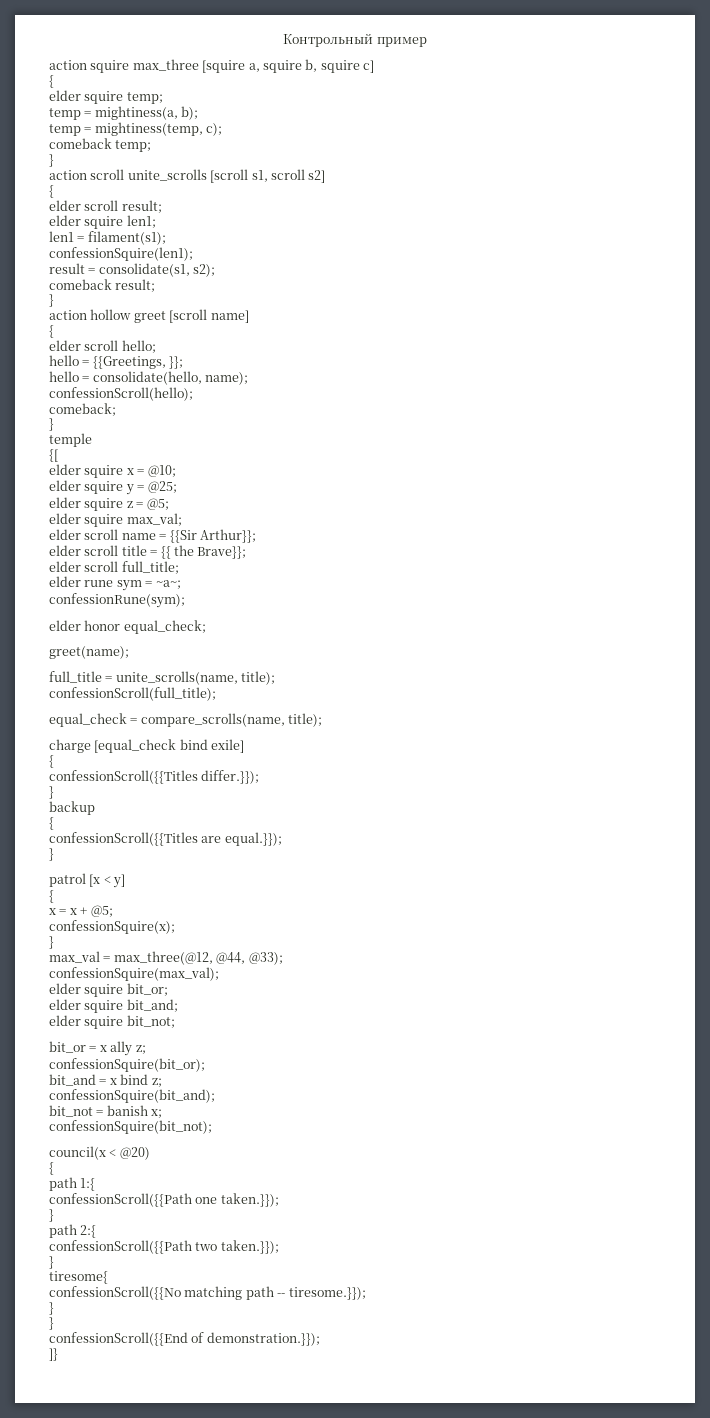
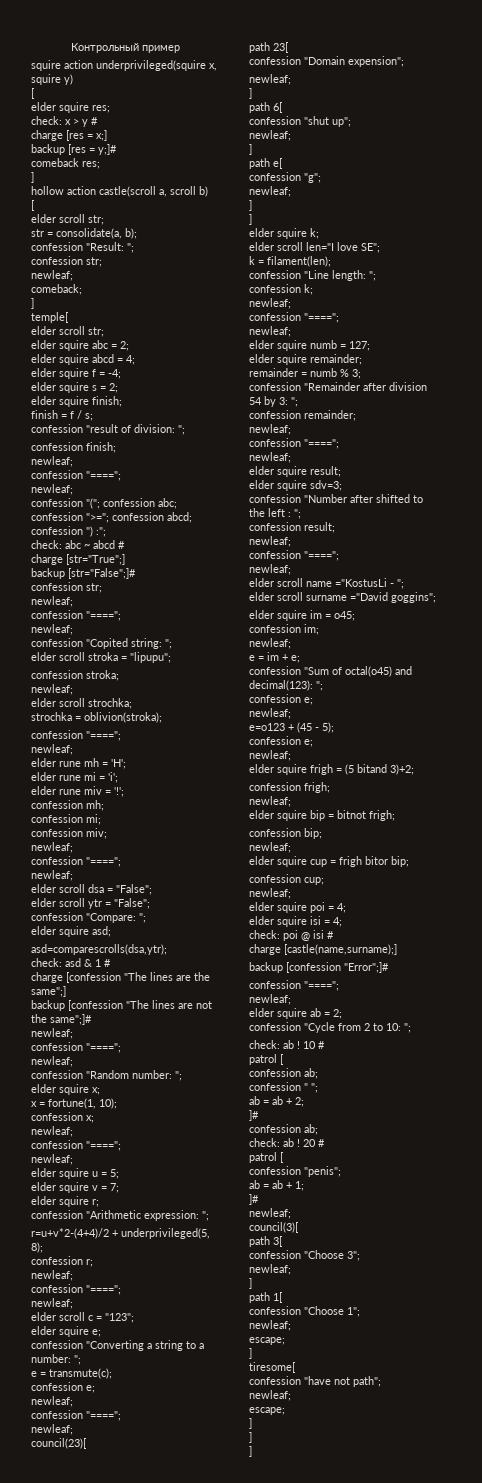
[49,59,374,73] [49,75,54,88] [49,90,163,104] [49,106,199,120] [49,122,223,136] [49,138,152,152] [49,154,54,167] [49,169,326,183] [49,185,54,198] [49,200,162,213] [49,215,156,229] [49,231,166,245] [49,247,193,261] [49,263,216,277] [49,279,156,292] [49,294,54,307] [49,309,249,323] [49,325,54,338] [49,340,156,353] [49,355,184,369] [49,371,249,385] [49,387,193,401] [49,403,116,416] [49,418,54,431] [49,433,92,447] [49,449,58,462] [49,464,176,478] [49,480,177,495] [49,497,169,511] [49,513,182,527] action squire max_three [squire a, squire b, squire c] // { // elder squire temp; // temp = mightiness(a, b); // temp = mightiness(temp, c); // comeback temp; // } // action scroll unite_scrolls [scroll s1, scroll s2] // { // elder scroll result; // elder squire len1; // len1 = filament(s1); // confessionSquire(len1); // result = consolidate(s1, s2); // comeback result; // } // action hollow greet [scroll name] // { // elder scroll hello; // hello = {{Greetings, }}; // hello = consolidate(hello, name); // confessionScroll(hello); // comeback; // } // temple // {[ // elder squire x = @10; // elder squire y = @25; // elder squire z = @5; // elder squire max_val; -> [31,60,217,71] [31,74,73,85] [31,88,35,99] [31,102,110,113] [31,116,98,127] [31,130,107,141] [31,144,117,155] [31,158,100,169] [31,172,34,183] [31,186,208,197] [31,200,35,211] [31,214,104,225] [31,228,137,239] [31,242,134,253] [31,256,102,267] [31,270,73,281] [31,284,82,295] [31,298,34,309] [31,312,69,323] [31,326,104,337] [31,340,129,351] [31,354,135,365] [31,368,121,379] [31,382,118,393] [31,396,122,407] [31,410,93,421] [31,424,185,435] [31,442,116,453] [31,456,73,467] [31,470,121,481] [31,484,73,495] [31,498,177,509] [31,512,192,523] [31,526,106,537] [31,540,125,549] [31,554,125,565] [31,568,136,579] [31,582,102,593] [31,596,73,607] [31,610,121,621] [31,624,73,635] [31,638,172,649] [31,652,171,663] [31,670,119,681] [31,684,73,695] [31,698,132,709] [31,712,162,723] [31,730,121,741] [31,744,73,755] [31,758,126,769] [31,772,118,783] [31,786,124,797] [31,800,104,811] [31,814,101,825] [31,828,107,839] [31,842,73,853] [31,856,121,867] [31,870,73,881] [31,884,152,895] [31,898,150,909] [31,912,146,923] [31,926,111,937] [31,944,167,955] [31,958,111,967] [31,972,210,983] [31,986,66,997] [31,1000,212,1011] [31,1014,92,1025] [31,1028,73,1039] [31,1042,121,1053] [31,1056,73,1067] [31,1070,182,1081] [31,1084,100,1095] [31,1098,117,1109] [31,1112,94,1123] [31,1126,73,1137] [31,1140,121,1151] [31,1154,73,1165] [31,1168,119,1179] [31,1182,119,1193] [31,1196,99,1207] [31,1210,209,1221] [31,1228,210,1239] [31,1242,43,1253] [31,1256,93,1267] [31,1270,73,1281] [31,1284,121,1295] [31,1298,73,1309] [31,1312,134,1323] [31,1326,101,1337] [31,1340,204,1351] [31,1354,81,1365] [31,1368,112,1379] [31,1382,95,1393] [31,1396,73,1407] [31,1410,121,1421] [31,1424,73,1435] [31,1438,87,1449] [249,42,289,53] [249,56,404,67] [249,74,291,85] [249,88,252,99] [249,102,283,113] [249,116,351,127] [249,130,291,141] [249,144,252,155] [249,158,283,169] [249,172,321,183] [249,186,291,197] [249,200,252,211] [249,214,252,225] [249,228,319,239] [249,242,380,253] [249,256,331,267] [249,270,376,281] [249,284,313,295] [249,298,291,309] [249,312,339,323] [249,326,291,337] [249,340,370,351] [249,354,362,365] [249,368,361,379] [249,382,427,391] [249,396,298,407] [249,410,356,421] [249,424,291,435] [249,438,339,449] [249,452,291,463] [249,466,341,477] [249,480,342,491] [249,494,423,503] [249,508,301,519] [249,522,335,533] [249,536,291,547] [249,550,339,561] [249,564,291,575] squire action underprivileged(squire x, squire y) // [ // elder squire res; // check: x > y # // charge [res = x;] // backup [res = y;]# // comeback res; // ] // hollow action castle(scroll a, scroll b) // [ // elder scroll str; // str = consolidate(a, b); // confession "Result: "; // confession str; // newleaf; // comeback; // ] // temple[ // elder scroll str; // elder squire abc = 2; // elder squire abcd = 4; // elder squire f = -4; // elder squire s = 2; // elder squire finish; // finish = f / s; // confession "result of division: "; // confession finish; // newleaf; // confession "===="; // newleaf; // confession "("; confession abc; confession ">="; confession abcd; confession ") :"; // check: abc ~ abcd # // charge [str="True";] // backup [str="False";]# // confession str; // newleaf; // confession "===="; // newleaf; // confession "Copited string: "; // elder scroll stroka = "lipupu"; // confession stroka; // newleaf; // elder scroll strochka; // strochka = oblivion(stroka); // confession "===="; // newleaf; // elder rune mh = 'H'; // elder rune mi = 'i'; // elder rune miv = '!'; // confession mh; // confession mi; // confession miv; // newleaf; // confession "===="; // newleaf; // elder scroll dsa = "False"; // elder scroll ytr = "False"; // confession "Compare: "; // elder squire asd; // asd=comparescrolls(dsa,ytr); // check: asd & 1 # // charge [confession "The lines are the same";] // backup [confession "The lines are not the same";]# // newleaf; // confession "===="; // newleaf; // confession "Random number: "; // elder squire x; // x = fortune(1, 10); // confession x; // newleaf; // confession "===="; // newleaf; // elder squire u = 5; // elder squire v = 7; // elder squire r; // confession "Arithmetic expression: "; // r=u+v*2-(4+4)/2 + underprivileged(5, 8); // confession r; // newleaf; // confession "===="; // newleaf; // elder scroll c = "123"; // elder squire e; // confession "Converting a string to a number: "; // e = transmute(c); // confession e; // newleaf; // confession "===="; // newleaf; // council(23)[ // path 23[ // confession "Domain expension"; // newleaf; // ] // path 6[ // confession "shut up"; // newleaf; // ] // path e[ // confession "g"; // newleaf; // ] // ] // elder squire k; // elder scroll len="I love SE"; // k = filament(len); // confession "Line length: "; // confession k; // newleaf; // confession "===="; // newleaf; // elder squire numb = 127; // elder squire remainder; // remainder = numb % 3; // confession "Remainder after division 54 by 3: "; // confession remainder; // newleaf; // confession "===="; // newleaf; // elder squire result; // elder squire sdv=3; // confession "Number after shifted to the left : "; // confession result; // newleaf; // confession "===="; // newleaf;
[159,529,256,543] [49,545,247,559] [49,561,179,574] [49,576,181,591] [49,593,185,608] [49,620,206,634] [49,646,129,659] [49,671,276,685] [49,687,216,701] [49,713,323,727] [49,739,245,753] [49,755,54,768] [49,770,260,784] [49,786,54,799] [49,801,95,815] [49,817,54,830] [49,832,282,846] [49,848,54,861] [49,873,126,888] [49,890,54,903] [49,905,113,917] [49,920,175,934] [49,936,54,949] [49,951,283,965] [49,967,219,981] [49,983,168,997] [49,999,178,1013] [49,1015,175,1029] [49,1041,146,1056] [49,1058,205,1072] [49,1074,162,1087] [49,1089,215,1103] [49,1105,163,1118] [49,1120,212,1134] [49,1146,150,1160] [49,1162,54,1175] [49,1177,96,1191] [49,1193,279,1207] [49,1209,54,1222] [49,1224,97,1238] [49,1240,279,1254] [49,1256,54,1269] [49,1271,108,1284] [49,1286,366,1300] [49,1302,54,1315] [49,1317,54,1330] [49,1332,320,1346] [49,1348,58,1361] = {{Sir Arthur}}; // elder scroll title = {{ the Brave}}; // elder scroll full_title; // elder rune sym = ~a~; // confessionRune(sym); // elder honor equal_check; // greet(name); // full_title = unite_scrolls(name, title); // confessionScroll(full_title); // equal_check = compare_scrolls(name, title); // charge [equal_check bind exile] // { // confessionScroll({{Titles differ.}}); // } // backup // { // confessionScroll({{Titles are equal.}}); // } // patrol [x < y] // { // x = x + @5; // confessionSquire(x); // } // max_val = max_three(@12, @44, @33); // confessionSquire(max_val); // elder squire bit_or; // elder squire bit_and; // elder squire bit_not; // bit_or = x ally z; // confessionSquire(bit_or); // bit_and = x bind z; // confessionSquire(bit_and); // bit_not = banish x; // confessionSquire(bit_not); // council(x < @20) // { // path 1:{ // confessionScroll({{Path one taken.}}); // } // path 2:{ // confessionScroll({{Path two taken.}}); // } // tiresome{ // confessionScroll({{No matching path -- tiresome.}}); // } // } // confessionScroll({{End of demonstration.}}); // ]} -> [335,578,404,589] [249,592,436,603] [249,610,355,621] [249,624,319,635] [249,638,291,649] [249,652,300,663] [249,666,412,677] [249,680,323,691] [249,694,313,705] [249,708,291,719] [249,722,334,733] [249,736,313,747] [249,750,291,761] [249,764,414,775] [249,782,330,793] [249,796,291,807] [249,810,395,821] [249,828,322,839] [249,842,291,853] [249,856,409,867] [249,874,324,885] [249,888,291,899] [249,902,346,913] [249,916,342,927] [249,930,334,941] [249,944,397,955] [249,962,389,973] [249,980,339,991] [249,994,291,1005] [249,1008,342,1019] [249,1022,411,1033] [249,1040,325,1049] [249,1054,284,1065] [249,1068,318,1079] [249,1082,318,1093] [249,1096,304,1107] [249,1110,259,1121] [249,1124,318,1135] [249,1138,325,1147] [249,1152,284,1163] [249,1166,341,1177] [249,1180,304,1191] [249,1194,259,1205] [249,1208,291,1219] [249,1222,299,1233] [249,1236,283,1247] [249,1250,360,1261] [249,1264,291,1275] [249,1278,252,1289] [249,1292,283,1303] [249,1306,360,1317] [249,1320,291,1331] [249,1337,285,1345] [249,1348,252,1359] [249,1362,296,1373] [249,1376,381,1387] [249,1390,291,1401] [249,1407,285,1415] [249,1418,252,1429] [249,1432,252,1443] [249,1446,252,1457] ="KostusLi - "; // elder scroll surname ="David goggins"; // elder squire im = o45; // confession im; // newleaf; // e = im + e; // confession "Sum of octal(o45) and decimal(123): "; // confession e; // newleaf; // e=o123 + (45 - 5); // confession e; // newleaf; // elder squire frigh = (5 bitand 3)+2; // confession frigh; // newleaf; // elder squire bip = bitnot frigh; // confession bip; // newleaf; // elder squire cup = frigh bitor bip; // confession cup; // newleaf; // elder squire poi = 4; // elder squire isi = 4; // check: poi @ isi # // charge [castle(name,surname);] // backup [confession "Error";]# // confession "===="; // newleaf; // elder squire ab = 2; // confession "Cycle from 2 to 10: "; // check: ab ! 10 # // patrol [ // confession ab; // confession " "; // ab = ab + 2; // ]# // confession ab; // check: ab ! 20 # // patrol [ // confession "penis"; // ab = ab + 1; // ]# // newleaf; // council(3)[ // path 3[ // confession "Choose 3"; // newleaf; // ] // path 1[ // confession "Choose 1"; // newleaf; // escape; // ] // tiresome[ // confession "have not path"; // newleaf; // escape; // ] // ] // ]

